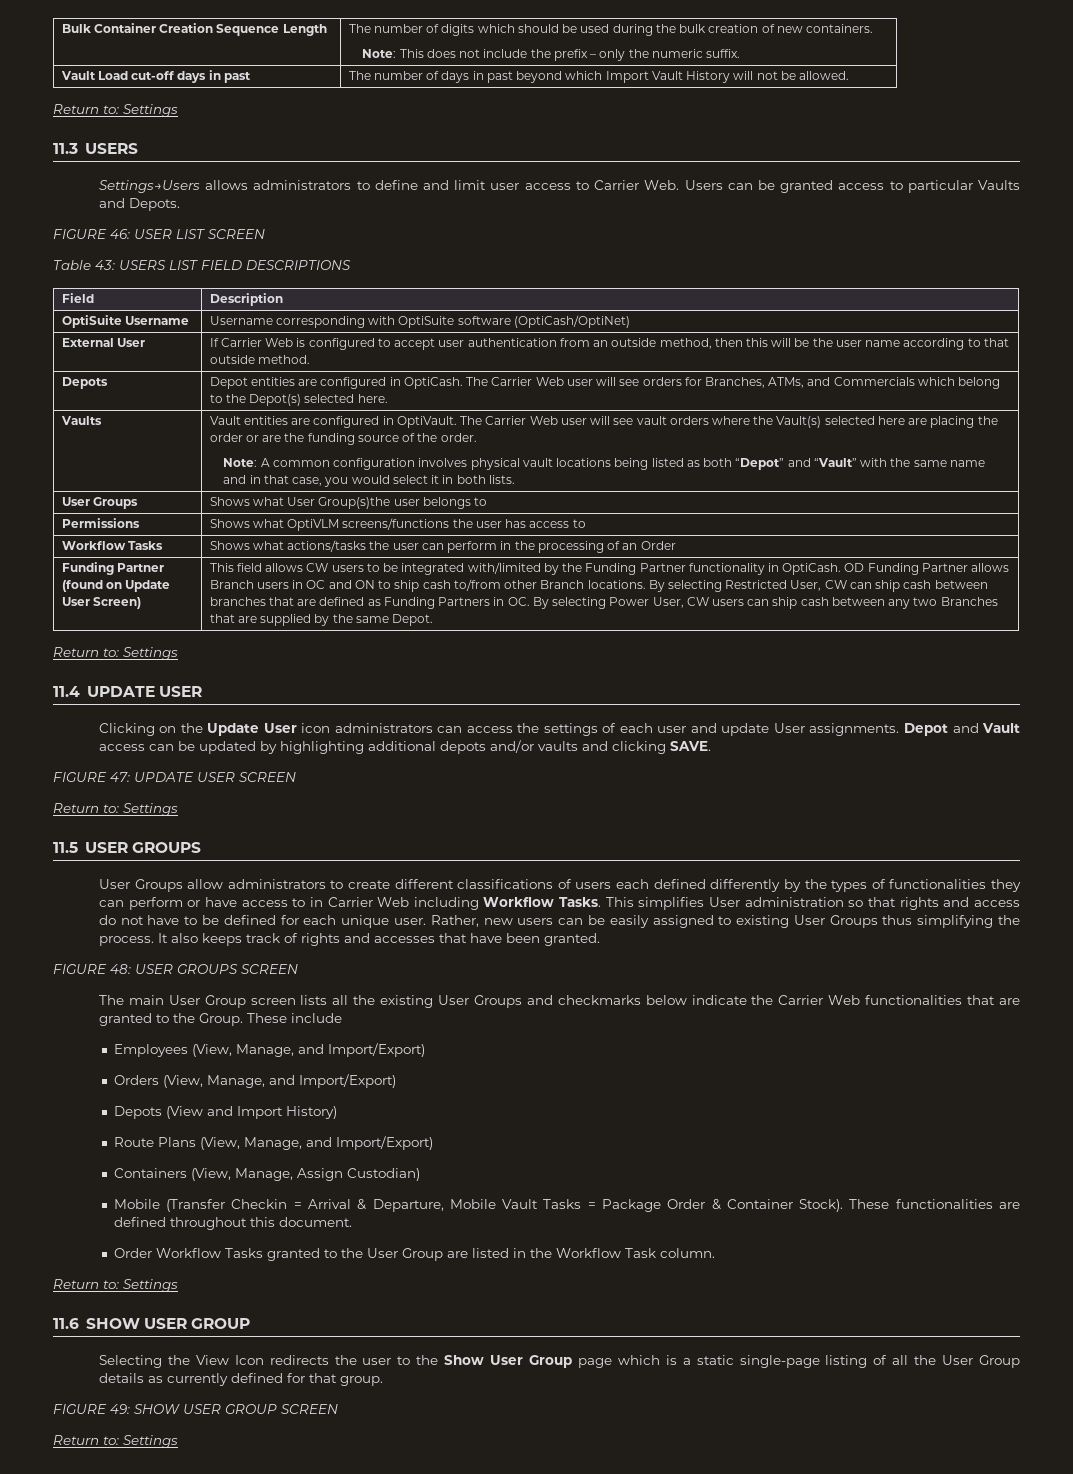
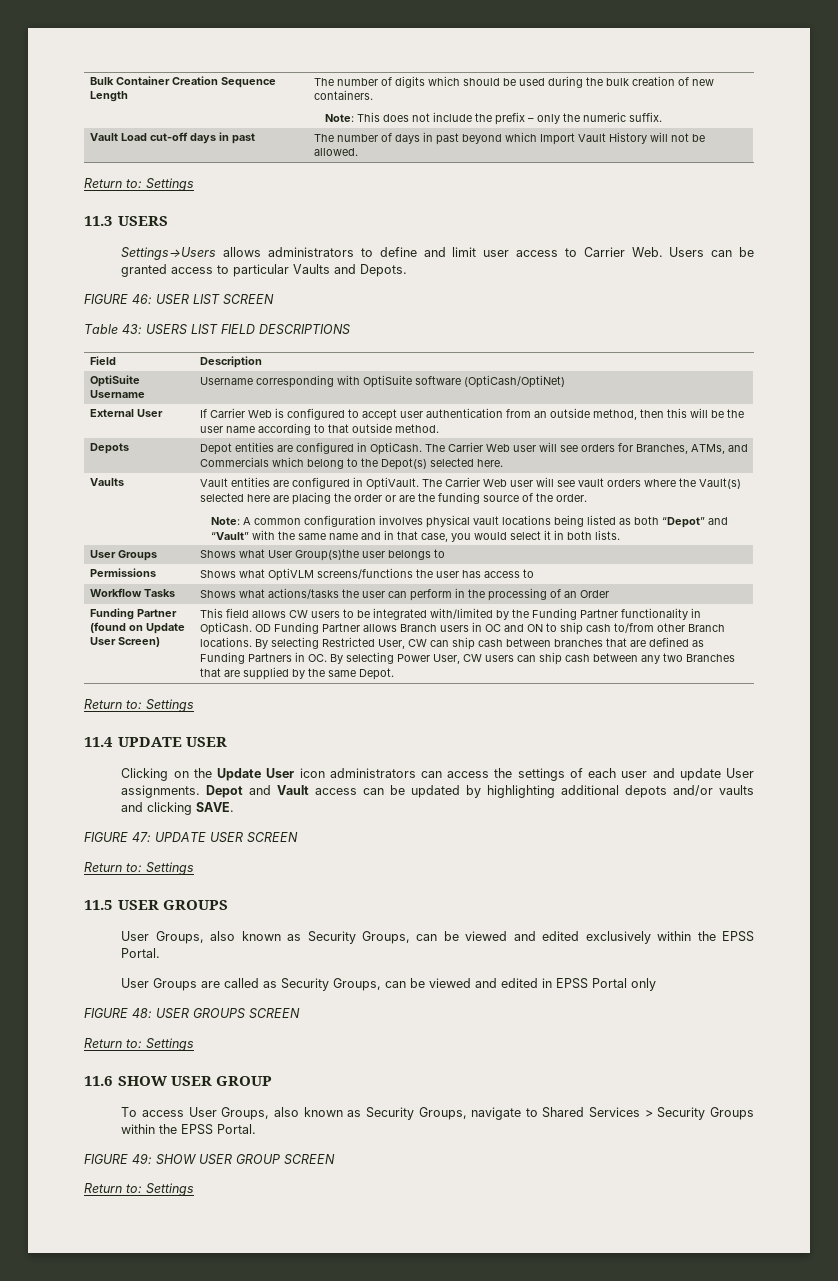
[134,879,1022,892] [98,897,1020,910] [98,915,1020,928] [98,933,600,946] Groups allow administrators to create different classifications of users each defined differently by the types of functionalities they can perform or have access to in Carrier Web including Workflow Tasks. This simplifies User administration so that rights and access do not have to be defined for each unique user. Rather, new users can be easily assigned to existing User Groups thus simplifying the process. It also keeps track of rights and accesses that have been granted. -> [155,931,755,944] [121,948,161,958] [121,978,657,991] Groups, also known as Security Groups, can be viewed and edited exclusively within the EPSS Portal. // User Groups are called as Security Groups, can be viewed and edited in EPSS Portal only
[98,995,1020,1008] [98,1013,342,1026] [113,1043,425,1057] [113,1074,396,1088] [113,1106,337,1119] [113,1136,433,1150] [113,1168,420,1181] [113,1199,1021,1212] [113,1217,352,1230] [113,1248,715,1261] // The main User Group screen lists all the existing User Groups and checkmarks below indicate the Carrier Web functionalities that are granted to the Group. These include // Employees (View, Manage, and Import/Export) // Orders (View, Manage, and Import/Export) // Depots (View and Import History) // Route Plans (View, Manage, and Import/Export) // Containers (View, Manage, Assign Custodian) // Mobile (Transfer Checkin = Arrival & Departure, Mobile Vault Tasks = Package Order & Container Stock). These functionalities are defined throughout this document. // Order Workflow Tasks granted to the User Group are listed in the Workflow Task column. -> (300, 1013) none
[98,1355,1021,1368] [98,1373,383,1386] Selecting the View Icon redirects the user to the Show User Group page which is a static single-page listing of all the User Group details as currently defined for that group. -> [121,1107,755,1120] [121,1124,257,1135] To access User Groups, also known as Security Groups, navigate to Shared Services > Security Groups within the EPSS Portal.

